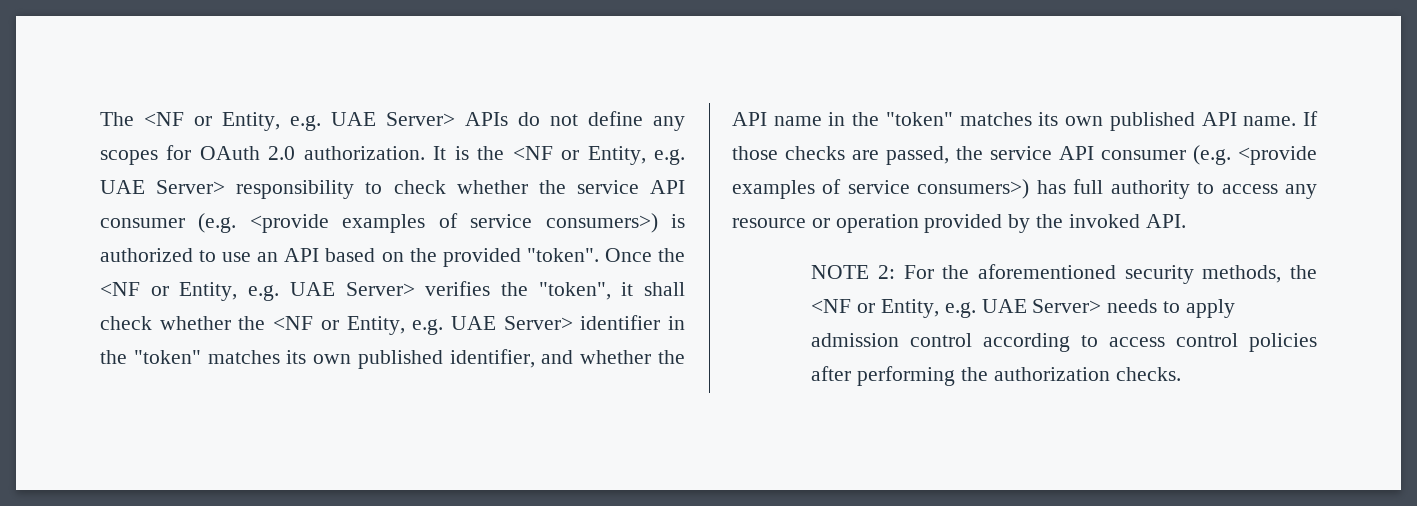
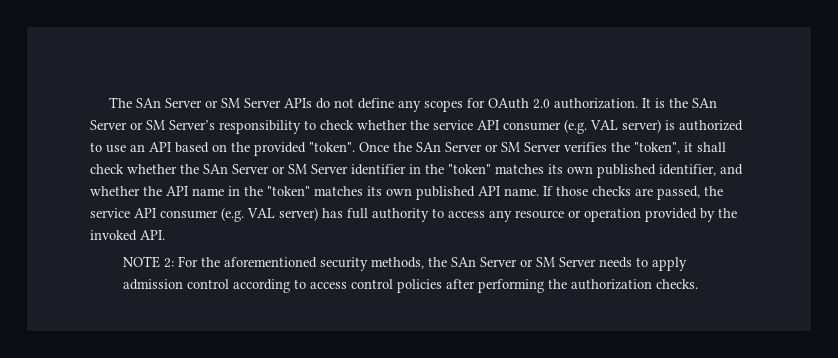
[144,112,455,131] <NF or Entity, e.g. UAE Server> -> [136,98,282,108] SAn Server or SM Server
[512,146,685,165] [100,180,226,194] <NF or Entity, e.g. UAE Server> -> [692,98,718,108] [90,120,215,130] SAn Server or SM Server’s
[249,213,658,233] <provide examples of service consumers>) -> [590,119,661,133] VAL server)
[100,282,415,301] <NF or Entity, e.g. UAE Server> -> [416,142,561,152] SAn Server or SM Server
[273,316,573,335] <NF or Entity, e.g. UAE Server> -> [203,164,348,174] SAn Server or SM Server
[1238,146,1317,165] [732,179,1030,199] <provide examples of service consumers>) -> [247,207,318,221] VAL server)
[811,299,1102,318] <NF or Entity, e.g. UAE Server> -> [451,257,597,267] SAn Server or SM Server

